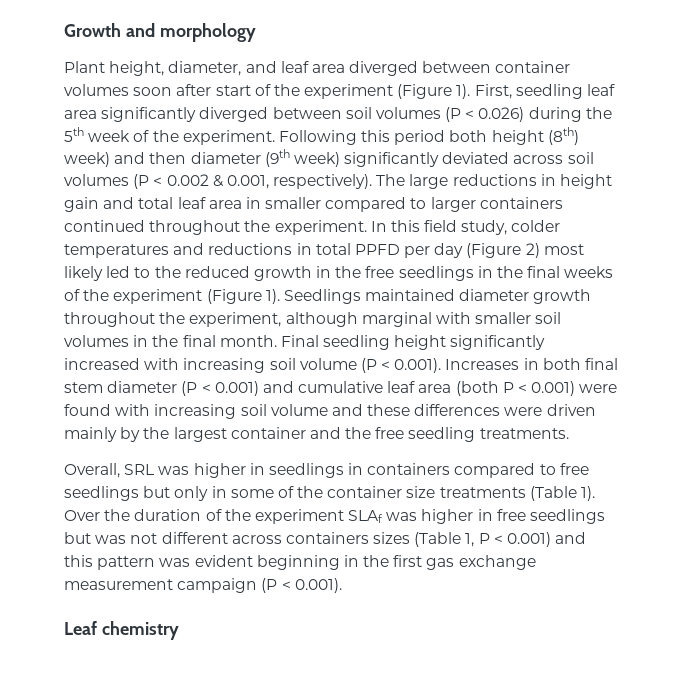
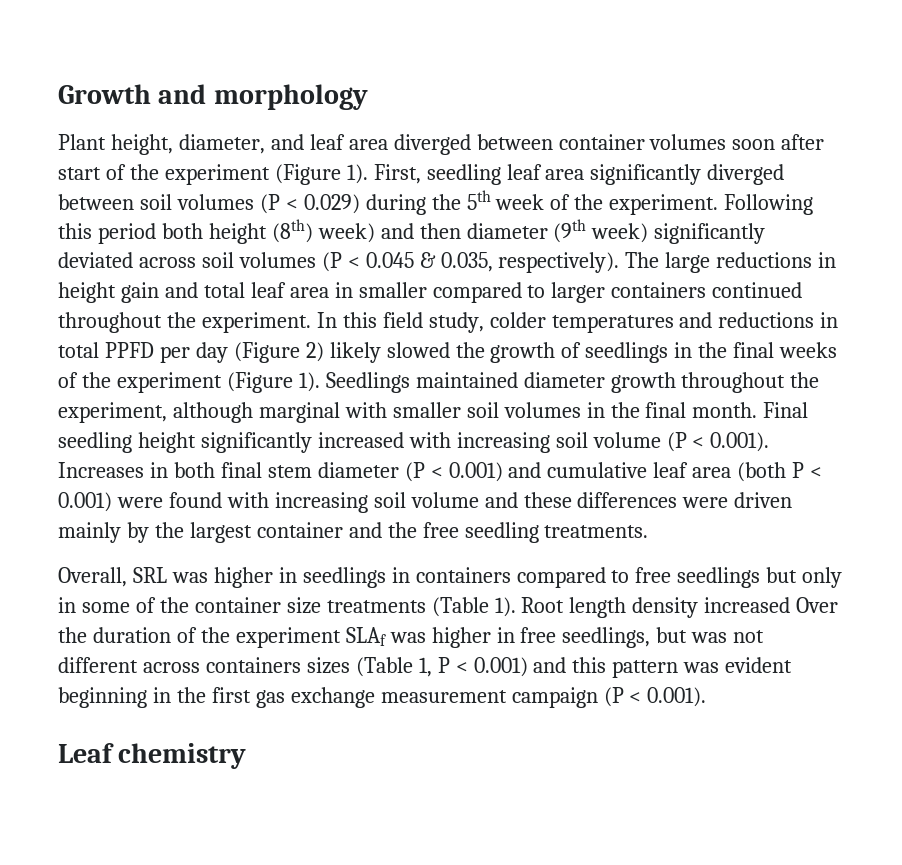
[478,107,525,122] 0.026) -> [303,194,360,214] 0.029)
[166,174,269,189] 0.002 & 0.001, -> [365,252,493,272] 0.045 & 0.035,
[543,244,584,255] [64,266,395,281] most likely led to the reduced growth in the free -> [329,342,582,363] likely slowed the growth of
(596, 493) none -> [521,597,791,618] Root length density increased
[530,509,606,524] seedlings -> [562,627,651,648] seedlings,

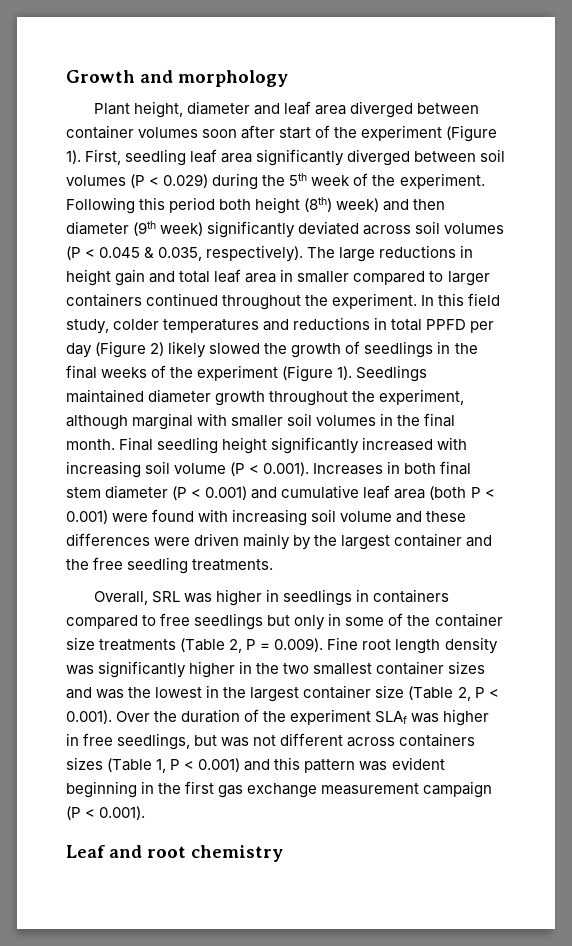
[178,134,265,154] diameter, -> [187,101,251,115] diameter
[494,597,791,618] 1). Root length density increased -> [229,637,498,654] [66,661,486,678] [66,685,499,702] [66,710,112,724] 2, P = 0.009). Fine root length density was significantly higher in the two smallest container sizes and was the lowest in the largest container size (Table 2, P < 0.001).
(114, 753) none -> [109,845,186,858] and root

